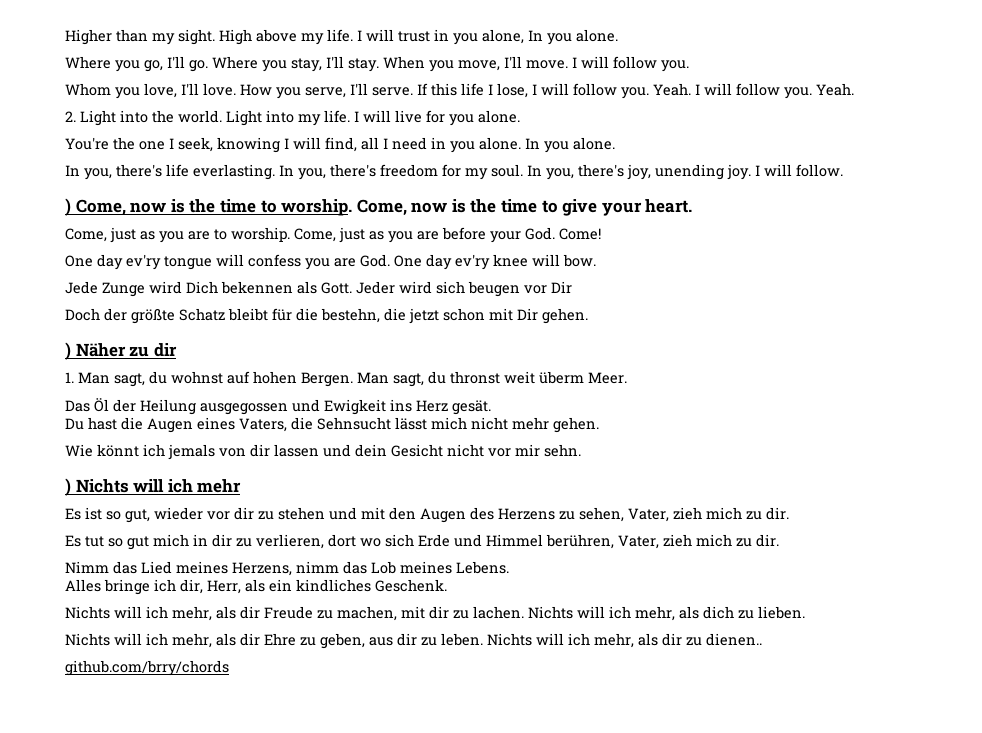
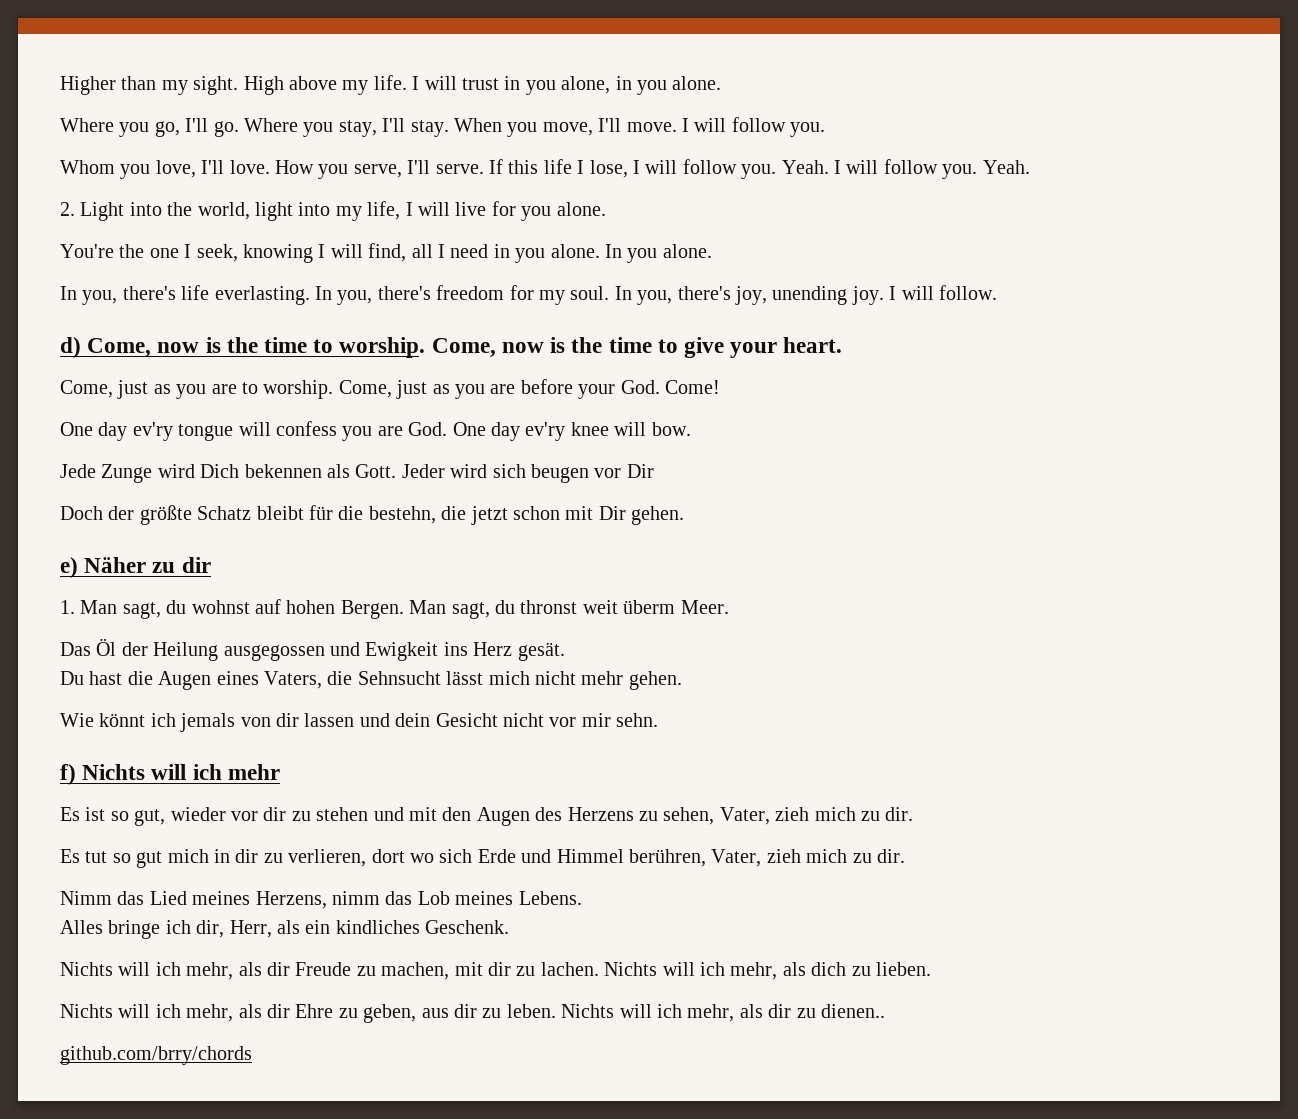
[528,30,543,41] In -> [615,76,632,90] in
[178,110,262,126] world. Light -> [197,202,293,221] world, light
[324,110,350,123] life. -> [367,201,401,220] life,
[65,198,71,216] ) -> [60,337,81,358] d)
[65,342,71,360] ) -> [60,557,78,578] e)
[65,478,71,496] ) -> [60,764,76,785] f)

